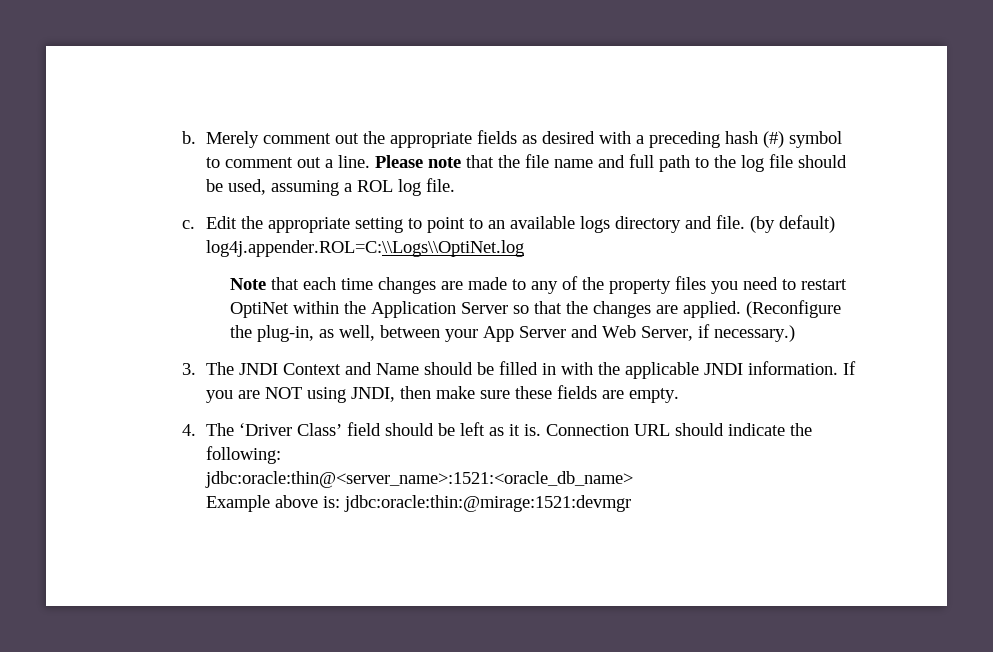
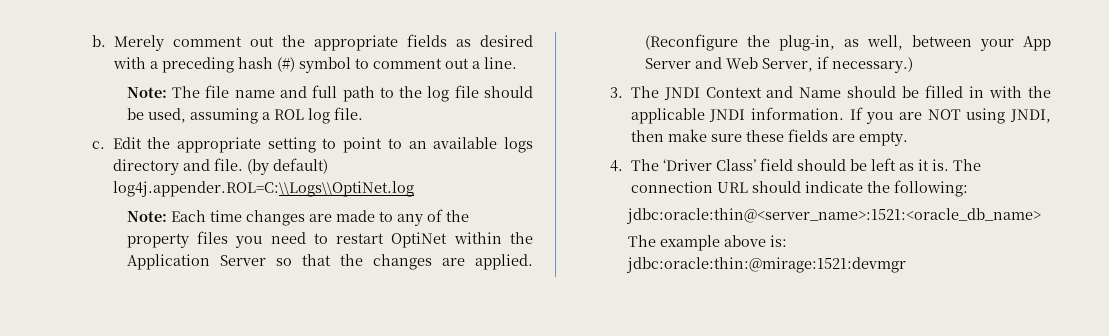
[375,155,521,168] Please note that the -> [126,86,201,98] // Note: The
[229,277,336,290] Note that each -> [126,210,206,222] Note: Each
[546,424,630,436] Connection -> [952,159,981,171] [630,181,713,193] The connection
[206,495,271,512] Example -> [627,235,720,251] The example

